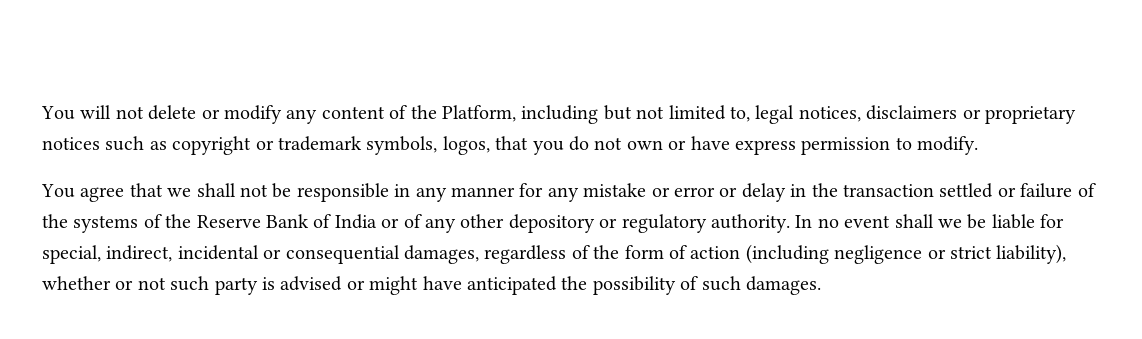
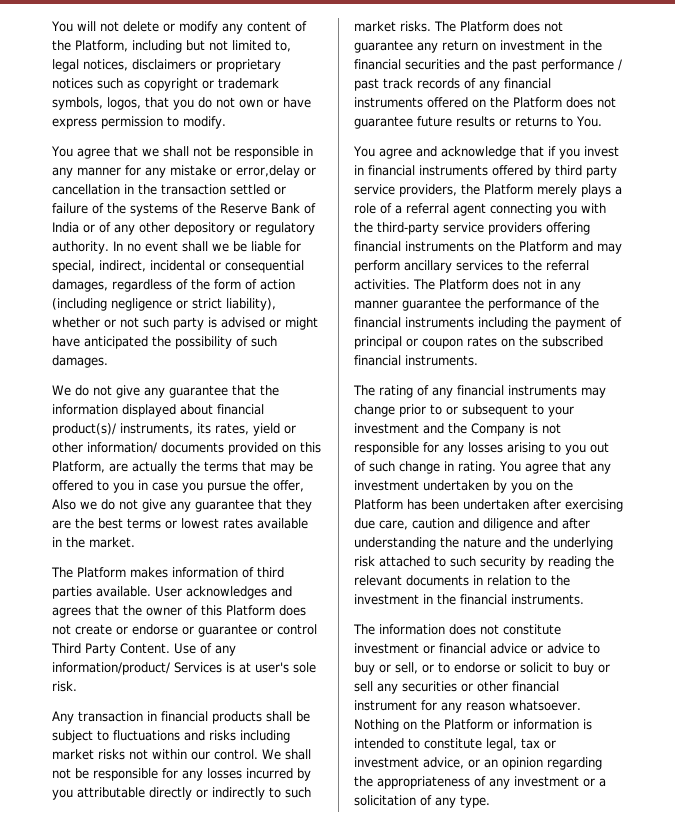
[673,183,786,202] error or delay -> [236,165,316,178] [52,184,120,195] error,delay or cancellation
(821, 285) none -> [52,385,279,398] [52,404,264,417] [52,423,296,436] [52,442,321,455] [52,461,313,474] [52,480,304,493] [52,499,312,512] [52,518,308,529] [52,537,135,548] [51,567,284,578] [52,586,292,599] [52,605,306,618] [52,624,317,637] [51,643,236,656] [52,662,316,675] [52,681,77,692] [52,711,310,724] [52,730,290,743] [52,749,311,760] [52,768,311,781] [52,787,311,800] [354,21,563,32] [354,40,602,53] [354,59,622,72] [354,78,551,91] [354,97,616,108] [354,116,602,129] [353,146,619,159] [354,165,617,178] [354,184,622,197] [354,203,606,216] [354,222,590,235] [354,241,622,254] [354,260,589,273] [354,279,581,292] [354,298,599,311] [354,317,622,330] [354,336,603,349] [354,355,478,366] [353,385,606,398] [354,404,574,417] [354,423,561,436] [354,442,609,455] [354,461,611,474] [354,480,573,493] [354,499,623,512] [354,518,590,531] [354,537,613,550] [354,556,614,569] [354,575,570,586] [354,594,584,605] [353,624,561,635] [354,643,600,654] [354,662,610,675] [354,681,559,694] [354,700,581,713] [354,719,592,732] [354,738,556,751] [354,757,602,770] [354,776,606,789] [354,795,490,808] // We do not give any guarantee that the information displayed about financial product(s)/ instruments, its rates, yield or other information/ documents provided on this Platform, are actually the terms that may be offered to you in case you pursue the offer, Also we do not give any guarantee that they are the best terms or lowest rates available in the market. // The Platform makes information of third parties available. User acknowledges and agrees that the owner of this Platform does not create or endorse or guarantee or control Third Party Content. Use of any information/product/ Services is at user's sole risk. // Any transaction in financial products shall be subject to fluctuations and risks including market risks not within our control. We shall not be responsible for any losses incurred by you attributable directly or indirectly to such market risks. The Platform does not guarantee any return on investment in the financial securities and the past performance / past track records of any financial instruments offered on the Platform does not guarantee future results or returns to You. // You agree and acknowledge that if you invest in financial instruments offered by third party service providers, the Platform merely plays a role of a referral agent connecting you with the third-party service providers offering financial instruments on the Platform and may perform ancillary services to the referral activities. The Platform does not in any manner guarantee the performance of the financial instruments including the payment of principal or coupon rates on the subscribed financial instruments. // The rating of any financial instruments may change prior to or subsequent to your investment and the Company is not responsible for any losses arising to you out of such change in rating. You agree that any investment undertaken by you on the Platform has been undertaken after exercising due care, caution and diligence and after understanding the nature and the underlying risk attached to such security by reading the relevant documents in relation to the investment in the financial instruments. // The information does not constitute investment or financial advice or advice to buy or sell, or to endorse or solicit to buy or sell any securities or other financial instrument for any reason whatsoever. Nothing on the Platform or information is intended to constitute legal, tax or investment advice, or an opinion regarding the appropriateness of any investment or a solicitation of any type.

